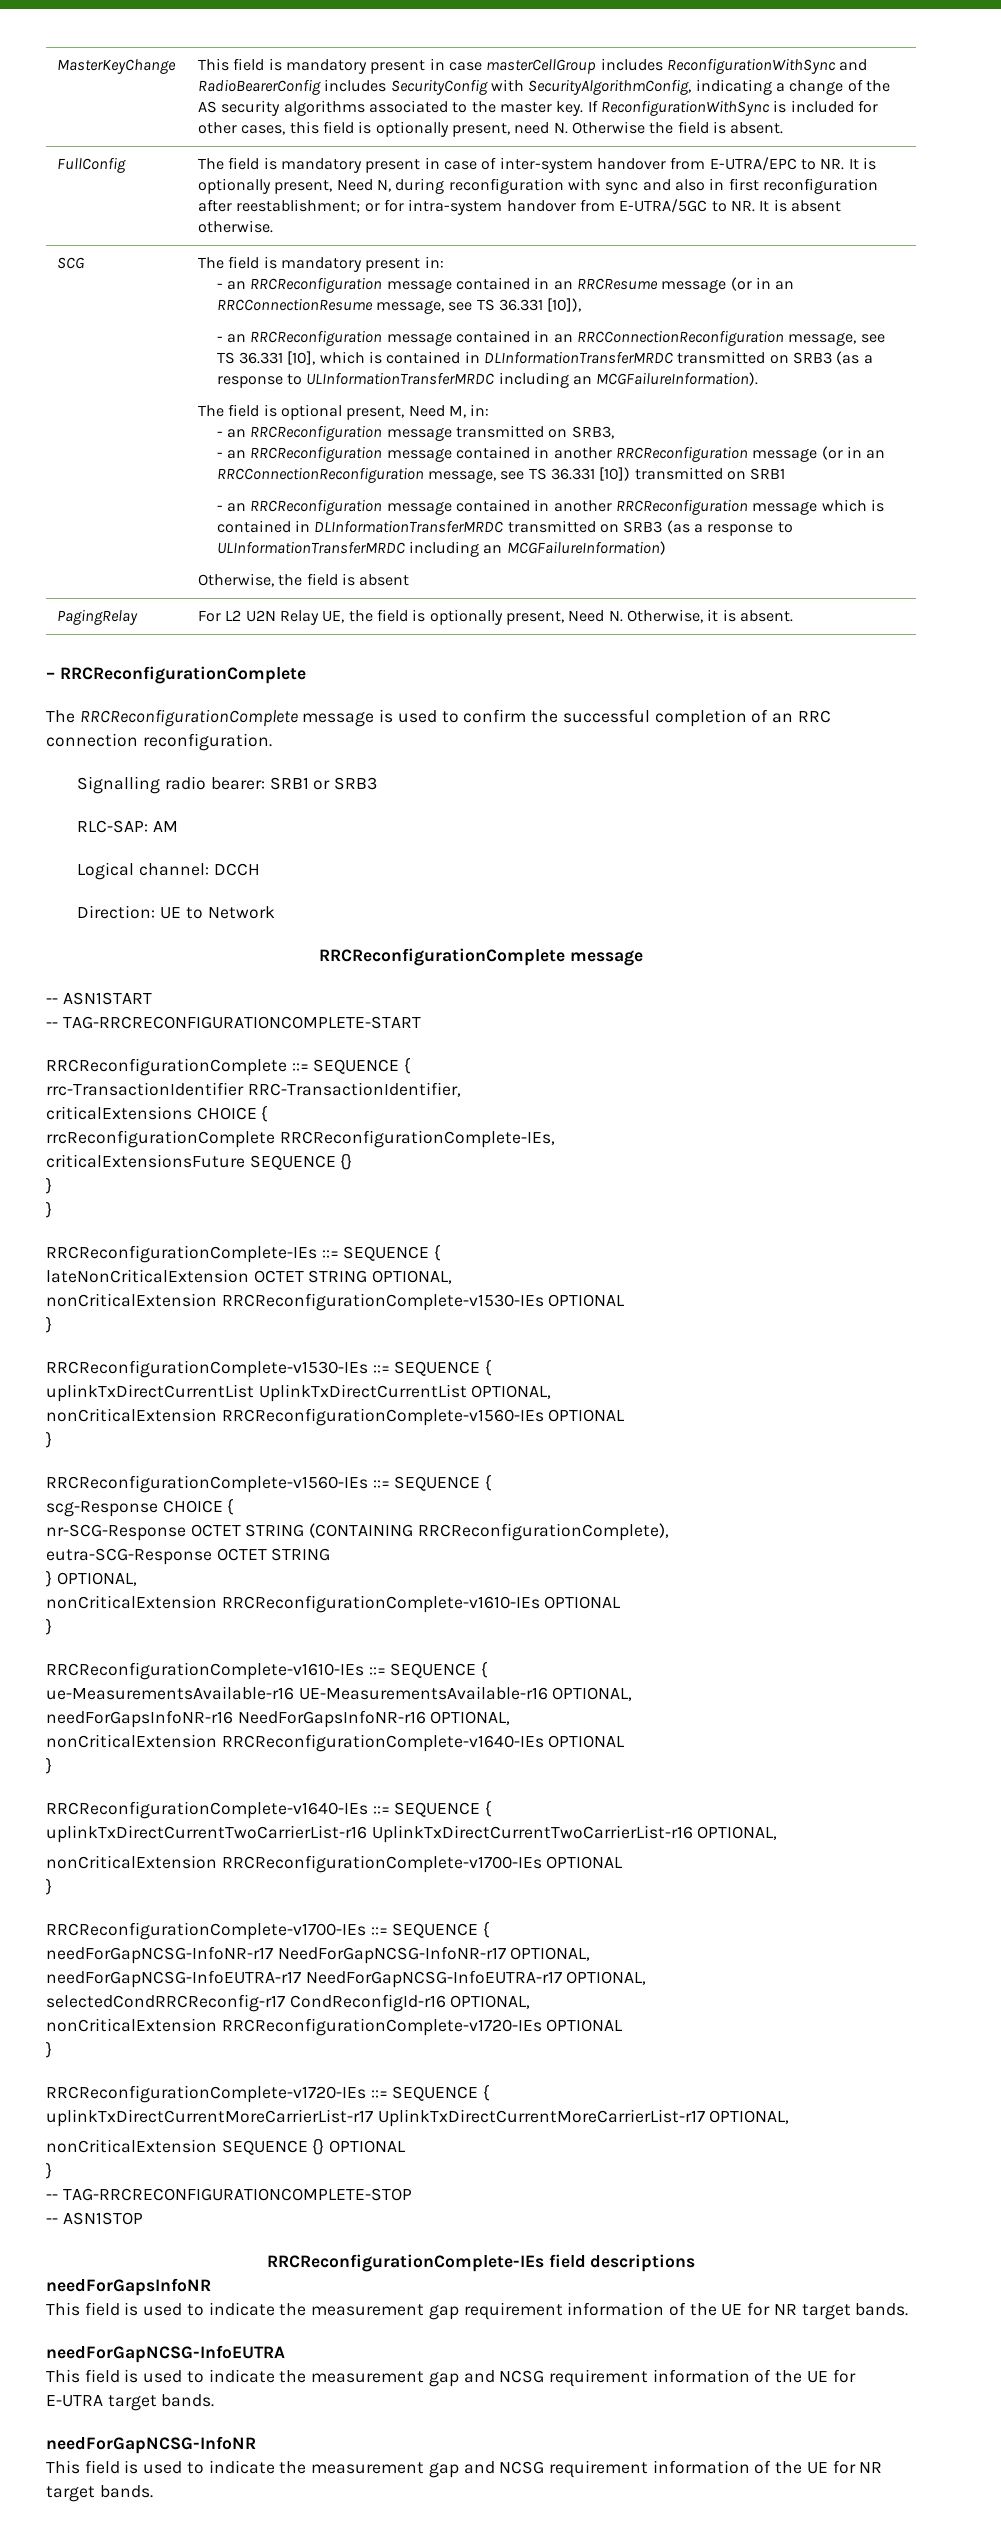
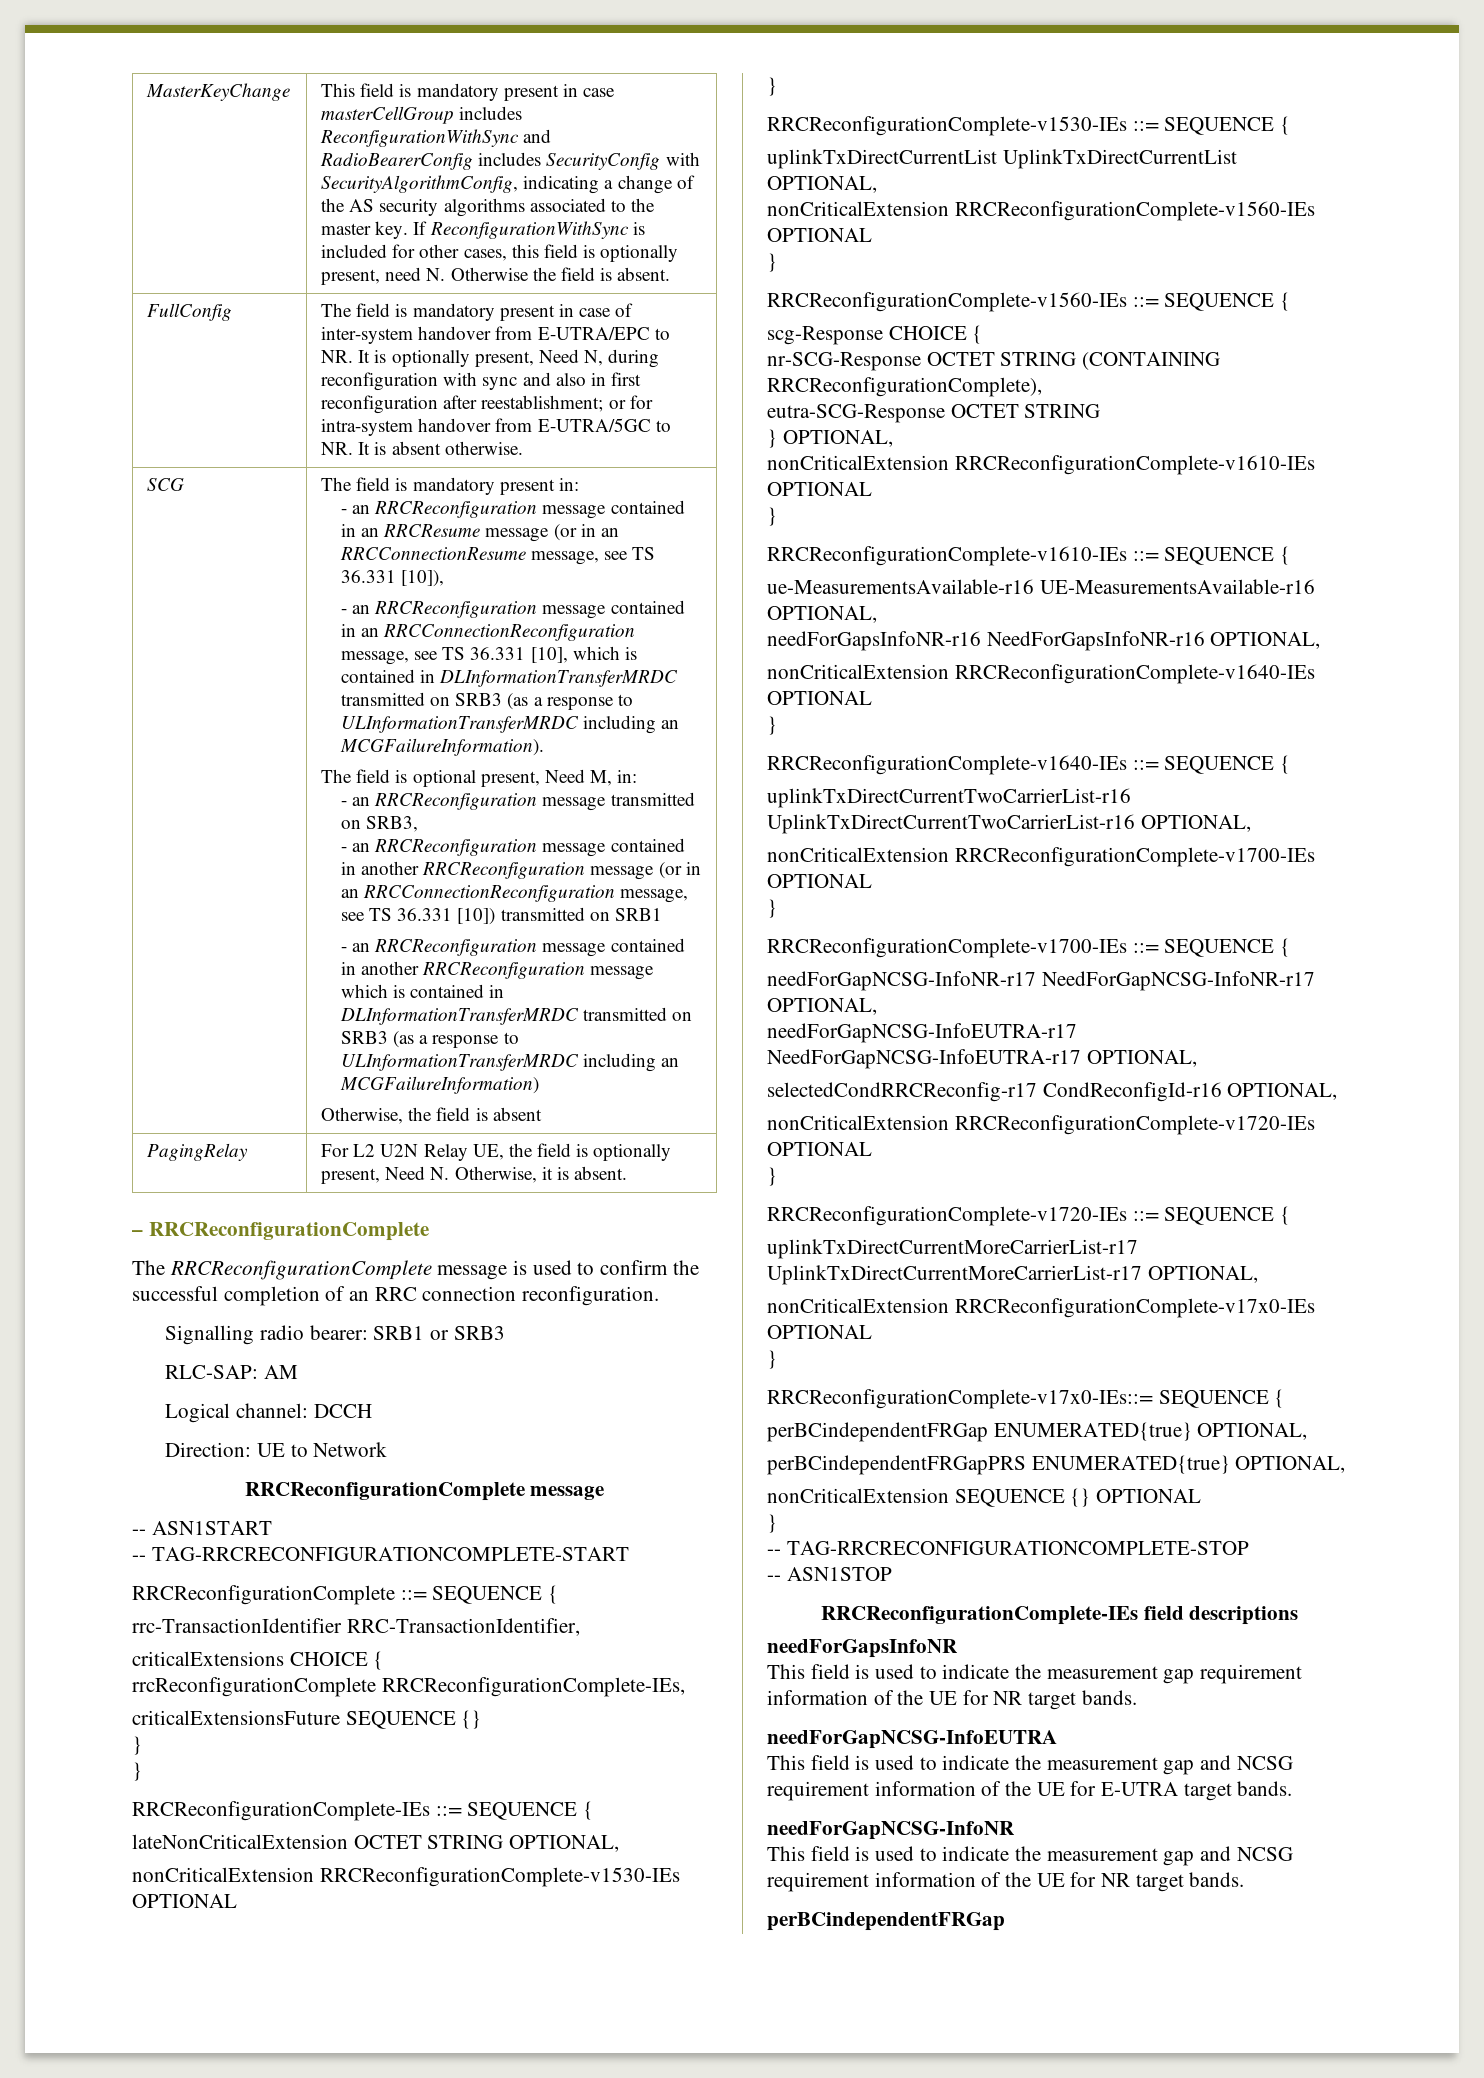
(790, 2117) none -> [767,1298,1315,1318] [767,1325,872,1339] [767,1350,777,1369] [767,1389,1285,1409] [767,1422,1308,1442] [767,1455,1346,1475] // nonCriticalExtension RRCReconfigurationComplete-v17x0-IEs OPTIONAL // } // RRCReconfigurationComplete-v17x0-IEs::= SEQUENCE { // perBCindependentFRGap ENUMERATED{true} OPTIONAL, // perBCindependentFRGapPRS ENUMERATED{true} OPTIONAL,
(153, 2491) none -> [767,1912,1005,1931] // perBCindependentFRGap

